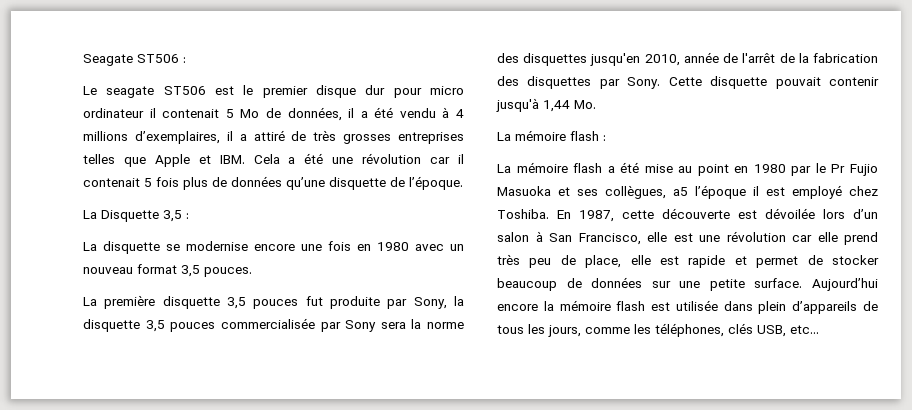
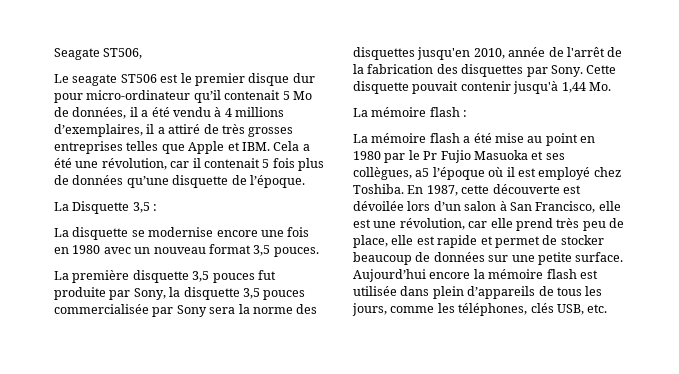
[137,54,186,63] ST506 : -> [103,48,143,59] ST506,
[429,86,464,95] [83,108,156,118] micro ordinateur il -> [86,90,221,103] micro-ordinateur qu’il
[362,153,422,164] révolution -> [101,158,167,170] révolution,
(746, 192) none -> [488,167,504,177] où
[726,231,786,242] révolution -> [399,218,465,230] révolution,
[790,325,819,334] etc... -> [587,304,608,313] etc.

